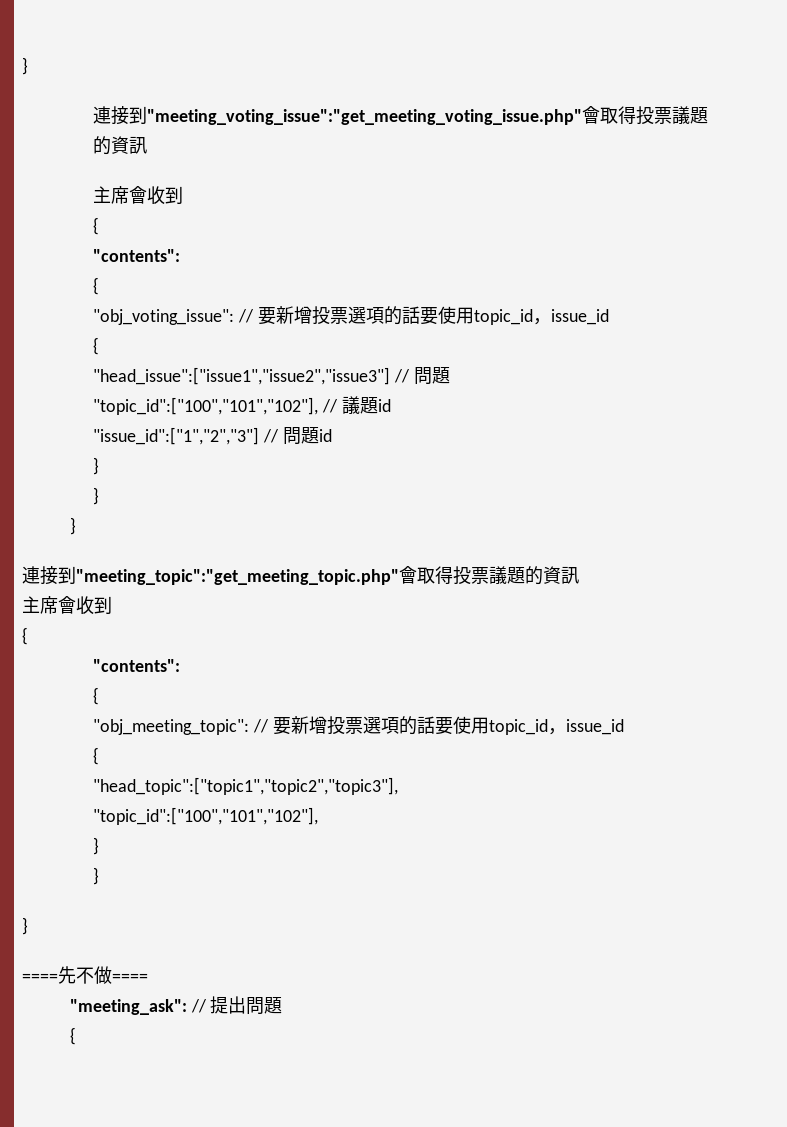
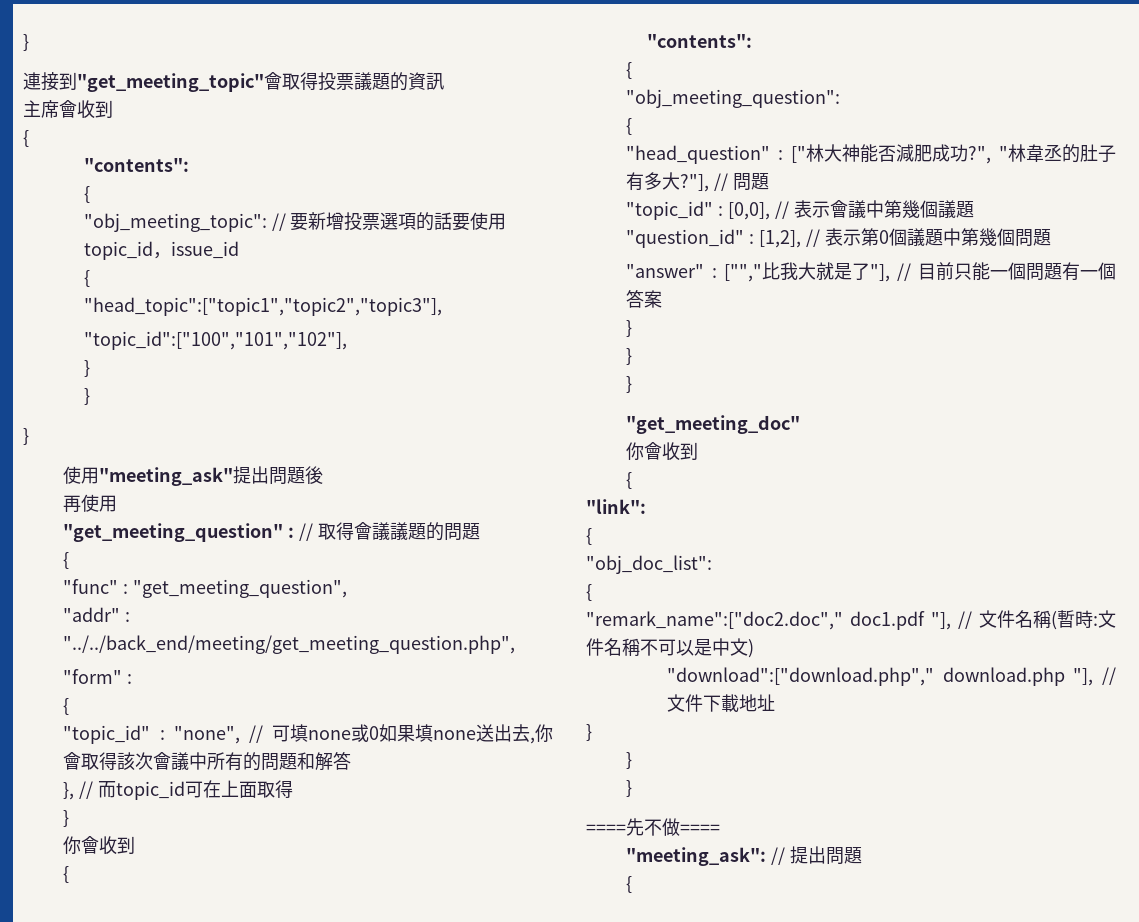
[22,57,28,75] [93,106,709,125] [93,136,148,155] [93,186,184,205] [93,217,100,235] [93,249,181,262] [93,277,100,295] [93,306,610,325] [93,337,100,355] [93,367,451,385] [93,396,392,415] [93,427,333,445] [93,457,100,475] [93,487,100,505] [69,517,76,535] [22,566,399,585] } // 連接到"meeting_voting_issue":"get_meeting_voting_issue.php"會取得投票議題的資訊 // 主席會收到 // { // "contents": // { // "obj_voting_issue": // 要新增投票選項的話要使用topic_id，issue_id // { // "head_issue":["issue1","issue2","issue3"] // 問題 // "topic_id":["100","101","102"], // 議題id // "issue_id":["1","2","3"] // 問題id // } // } // } // 連接到"meeting_topic":"get_meeting_topic.php" -> [23,34,29,51] [23,72,264,92] } // 連接到"get_meeting_topic"
(28, 926) none -> [63,466,324,486] [63,494,118,513] [63,522,481,542] [63,552,70,569] [63,579,348,598] [63,607,131,622] [63,635,516,654] [63,669,133,684] [63,698,70,715] [63,724,553,744] [63,752,352,771] [63,780,294,800] [63,810,70,827] [63,836,136,855] [63,866,70,883] [646,34,752,48] [626,62,633,79] [626,89,841,108] [626,118,633,135] [626,144,1116,164] [626,172,770,192] [626,200,974,220] [626,228,1051,248] [626,262,1116,282] [626,290,663,308] [626,320,633,337] [626,348,633,365] [626,376,633,393] [626,415,801,434] [626,442,699,461] [626,472,633,489] [586,499,646,514] [586,528,592,545] [586,555,712,574] [586,584,592,601] [586,610,1116,630] [586,638,754,658] [666,667,1116,686] [666,694,775,712] [586,724,592,741] [626,752,633,769] [626,780,633,797] // 使用"meeting_ask"提出問題後 // 再使用 // "get_meeting_question" : // 取得會議議題的問題 // { // "func" : "get_meeting_question", // "addr" : "../../back_end/meeting/get_meeting_question.php", // "form" : // { // "topic_id" : "none", // 可填none或0如果填none送出去,你會取得該次會議中所有的問題和解答 // }, // 而topic_id可在上面取得 // } // 你會收到 // { // "contents": // { // "obj_meeting_question": // { // "head_question" : ["林大神能否減肥成功?", "林韋丞的肚子有多大?"], // 問題 // "topic_id" : [0,0], // 表示會議中第幾個議題 // "question_id" : [1,2], // 表示第0個議題中第幾個問題 // "answer" : ["","比我大就是了"], // 目前只能一個問題有一個答案 // } // } // } // "get_meeting_doc" // 你會收到 // { // "link": // { // "obj_doc_list": // { // "remark_name":["doc2.doc"," doc1.pdf "], // 文件名稱(暫時:文件名稱不可以是中文) // "download":["download.php"," download.php "], // 文件下載地址 // } // } // }

